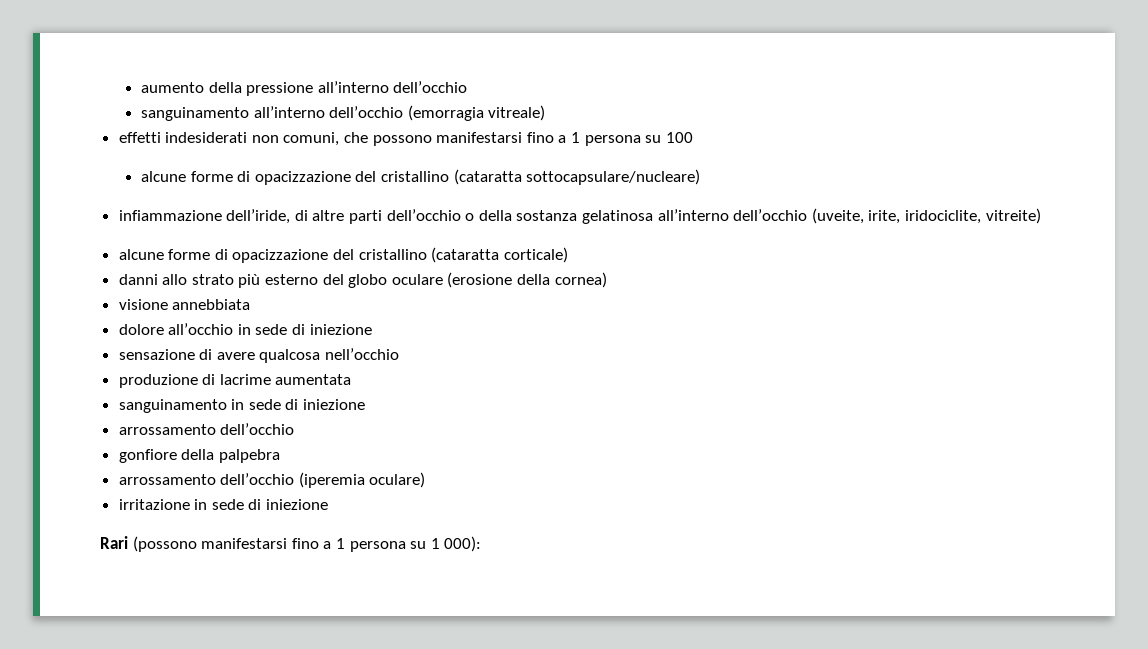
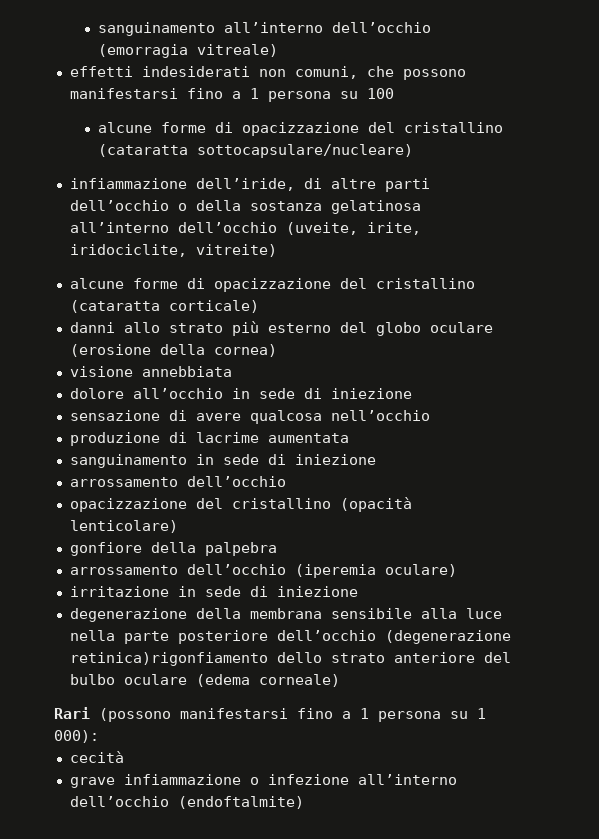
[141,81,468,96] aumento della pressione all’interno dell’occhio // -> (98, 29) none
(295, 429) none -> [69,497,412,512] [69,520,178,533] // opacizzazione del cristallino (opacità lenticolare)
(329, 504) none -> [69,608,502,622] [69,630,511,644] [69,652,511,666] [69,674,340,687] // degenerazione della membrana sensibile alla luce nella parte posteriore dell’occhio (degenerazione retinica)rigonfiamento dello strato anteriore del bulbo oculare (edema corneale)
(482, 544) none -> [69,751,124,763] [69,774,457,788] [69,796,304,809] // cecità // grave infiammazione o infezione all’interno dell’occhio (endoftalmite)

